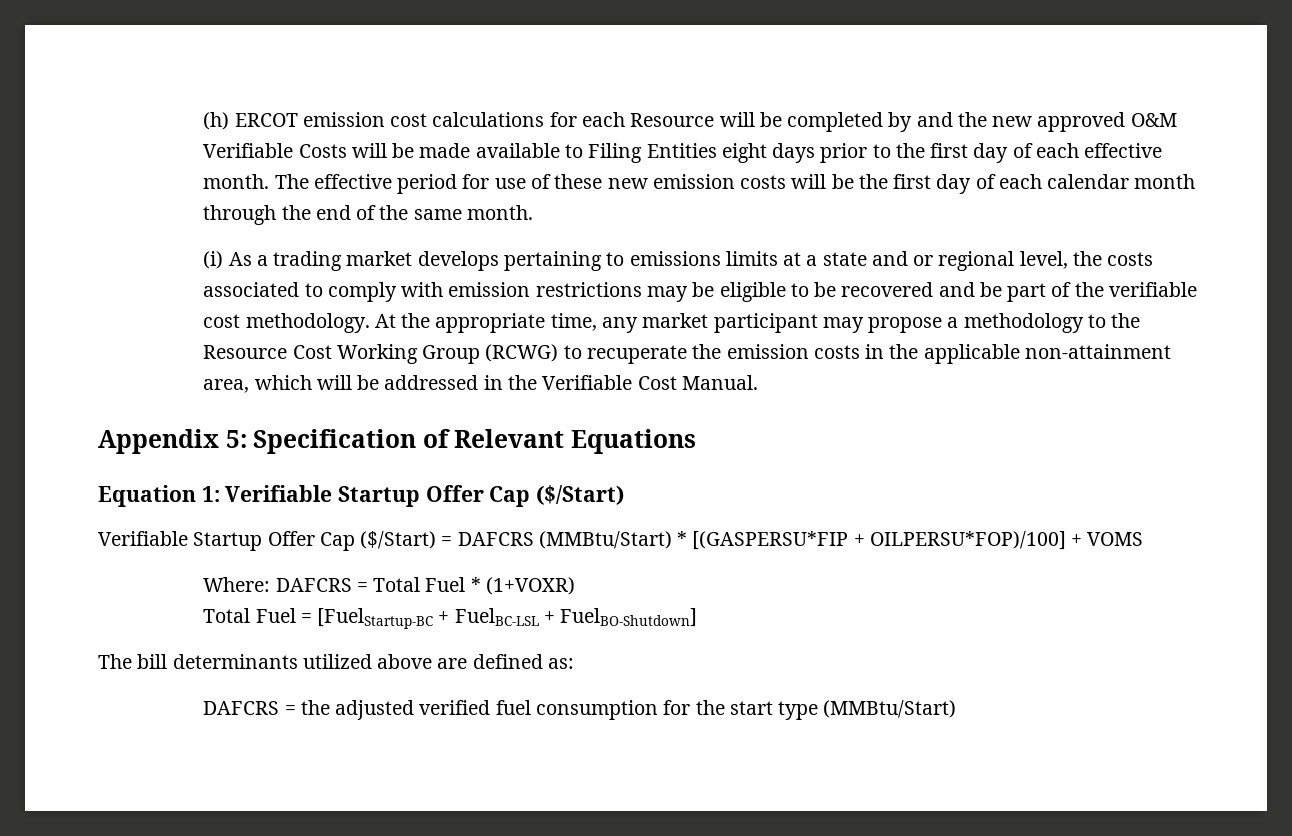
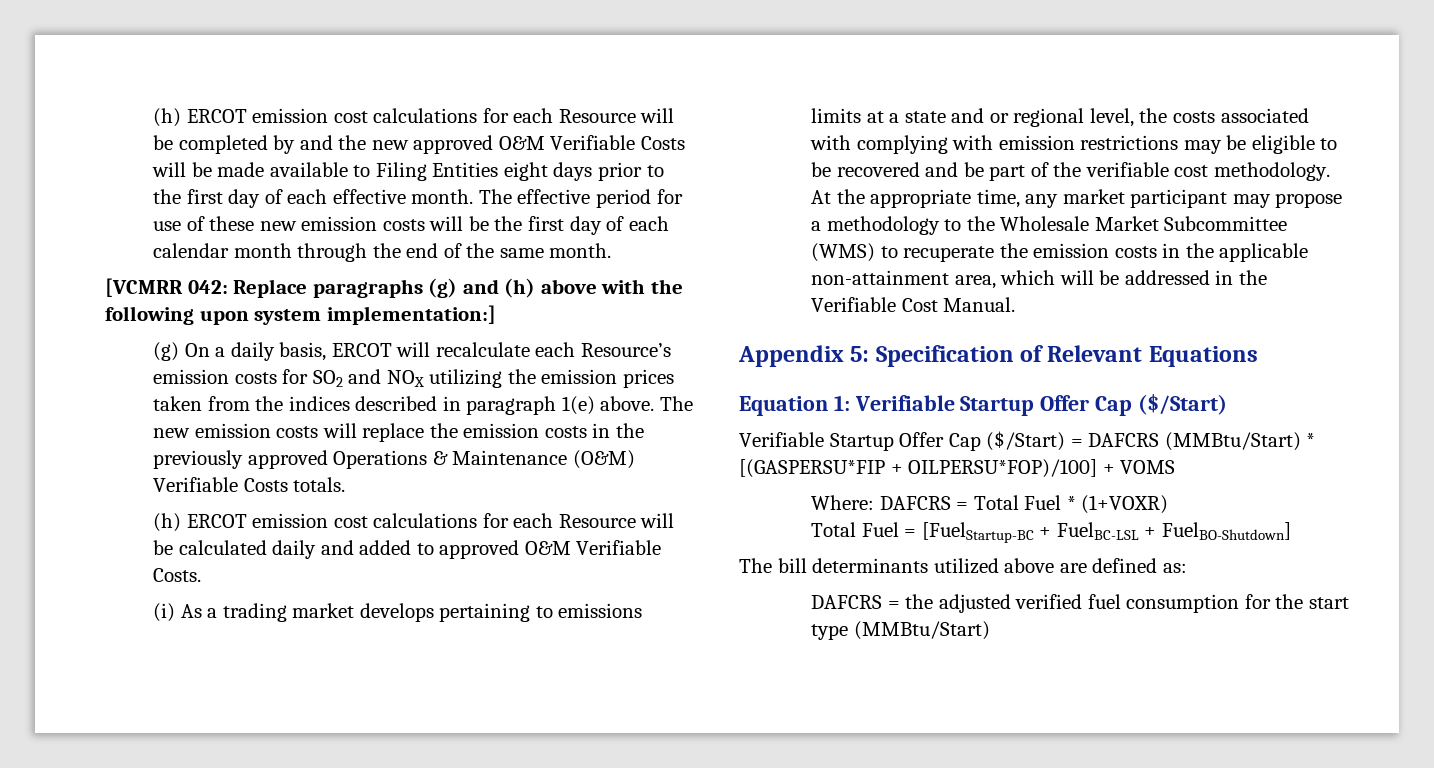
(534, 212) none -> [105,278,683,298] [105,305,496,325] [153,342,671,361] [153,369,674,388] [153,396,693,415] [153,423,644,442] [153,450,635,469] [153,477,346,492] [153,513,675,532] [153,540,662,559] [153,568,202,582] // [VCMRR 042: Replace paragraphs (g) and (h) above with the following upon system implementation:] // (g) On a daily basis, ERCOT will recalculate each Resource’s emission costs for SO2 and NOX utilizing the emission prices taken from the indices described in paragraph 1(e) above. The new emission costs will replace the emission costs in the previously approved Operations & Maintenance (O&M) Verifiable Costs totals. // (h) ERCOT emission cost calculations for each Resource will be calculated daily and added to approved O&M Verifiable Costs.
[304,282,397,302] to comply -> [810,135,948,154] with complying
[203,344,559,364] Resource Cost Working Group (RCWG) -> [1000,216,1288,231] [811,243,876,262] Wholesale Market Subcommittee (WMS)

